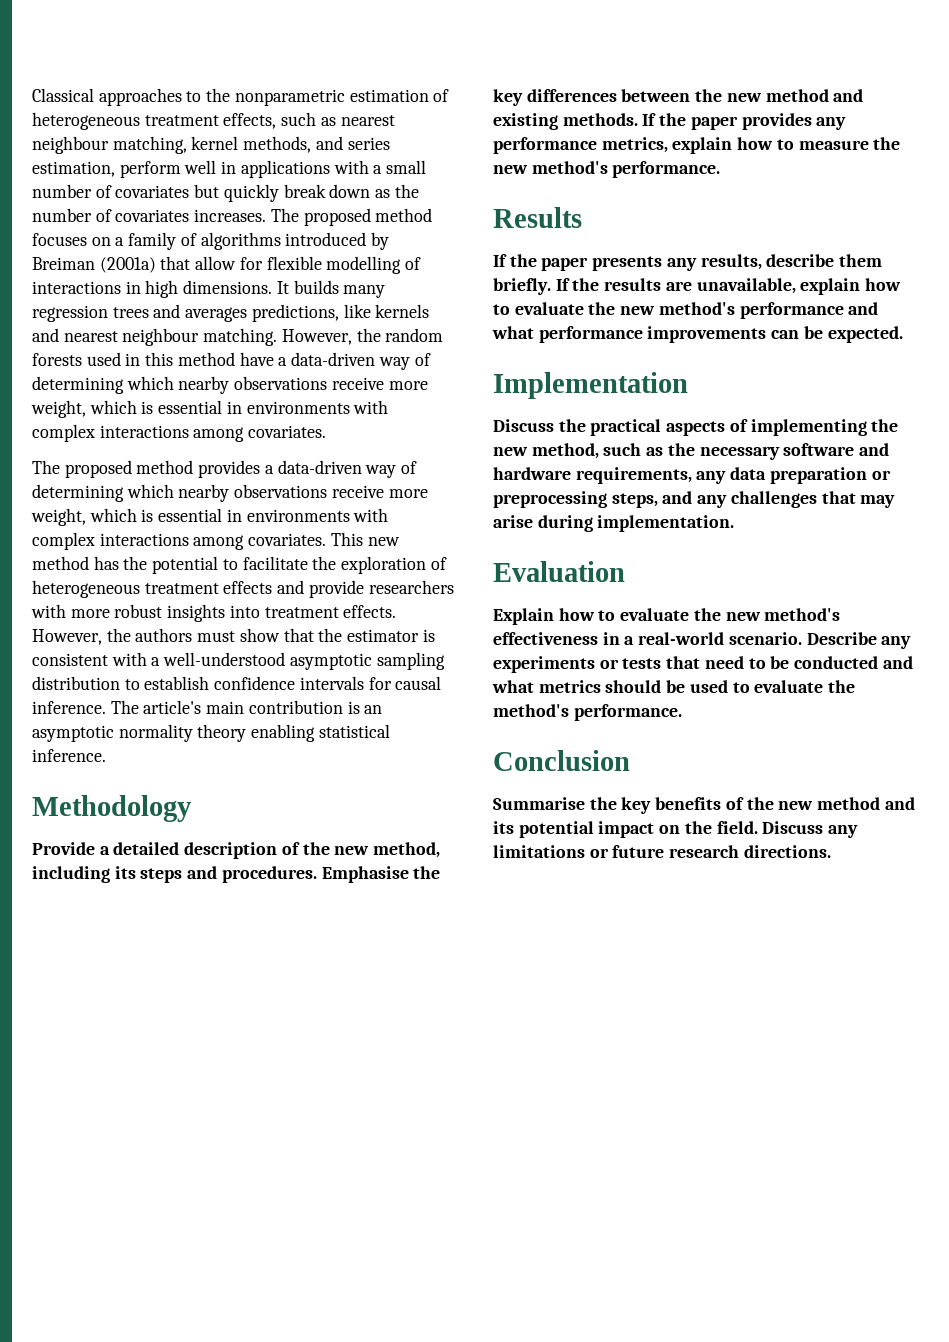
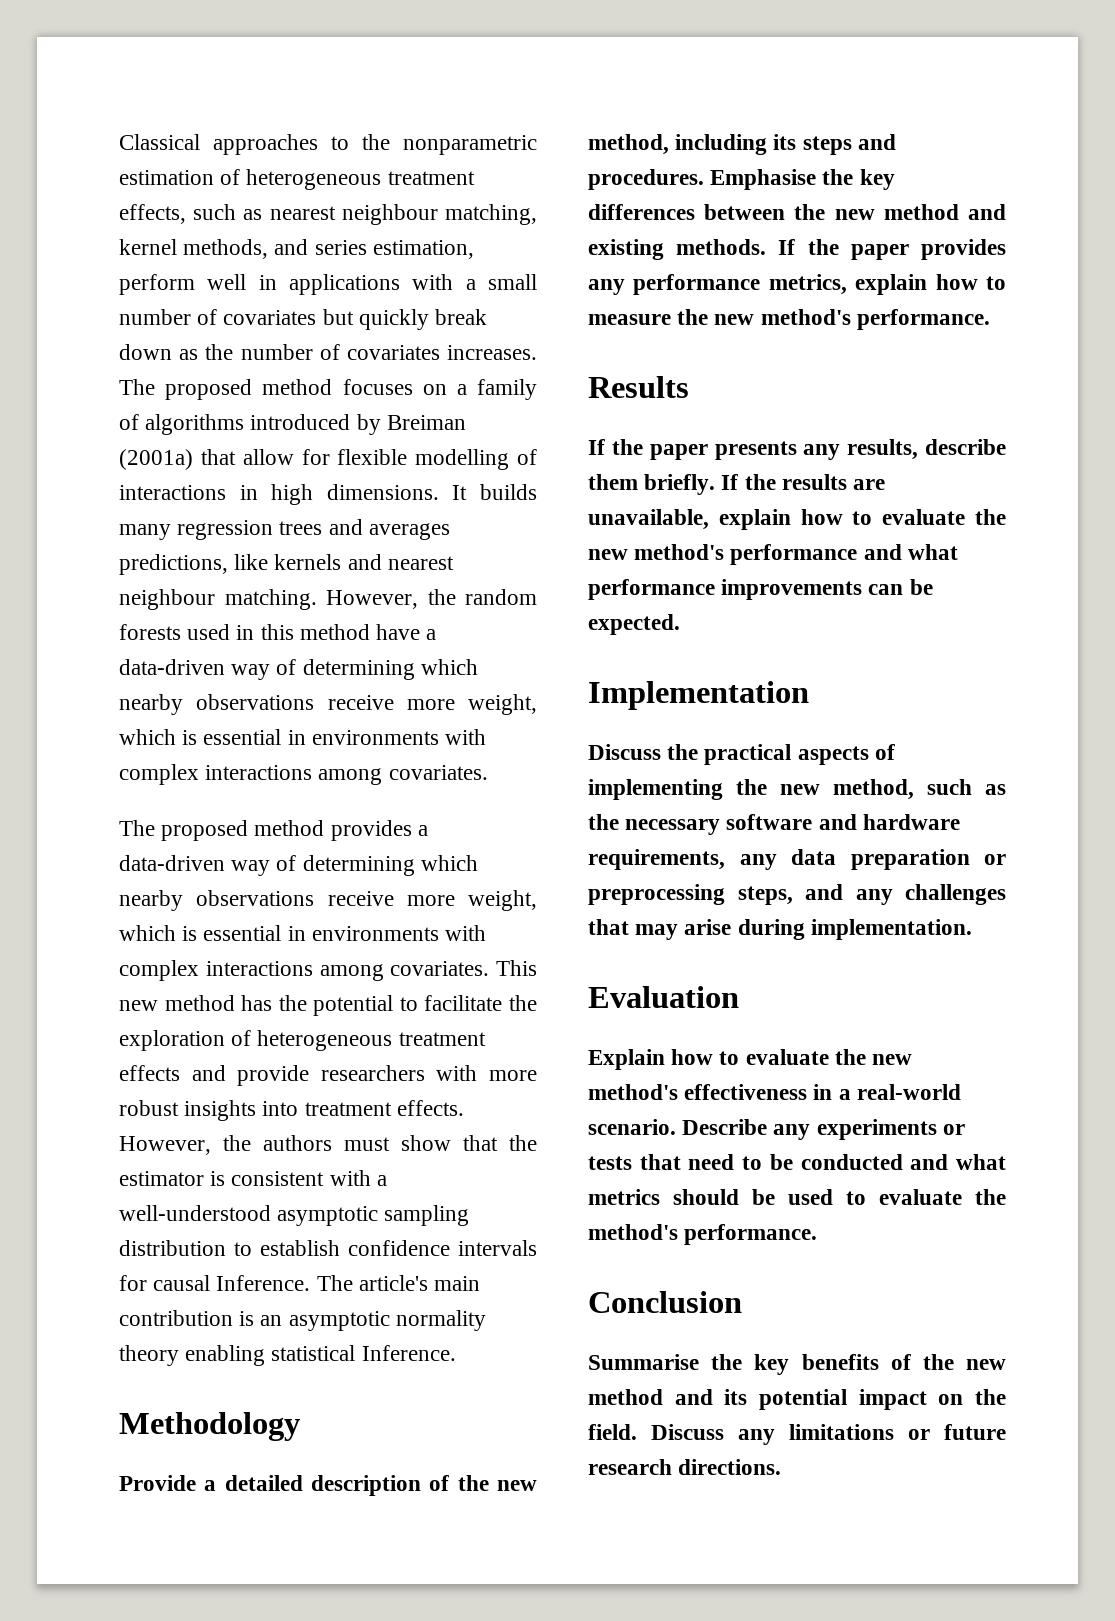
[32,701,106,714] inference. -> [216,1275,311,1291] Inference.
[32,749,106,762] inference. -> [361,1345,456,1361] Inference.

